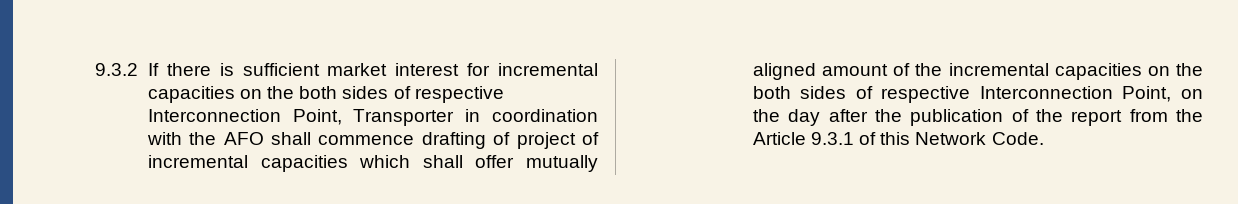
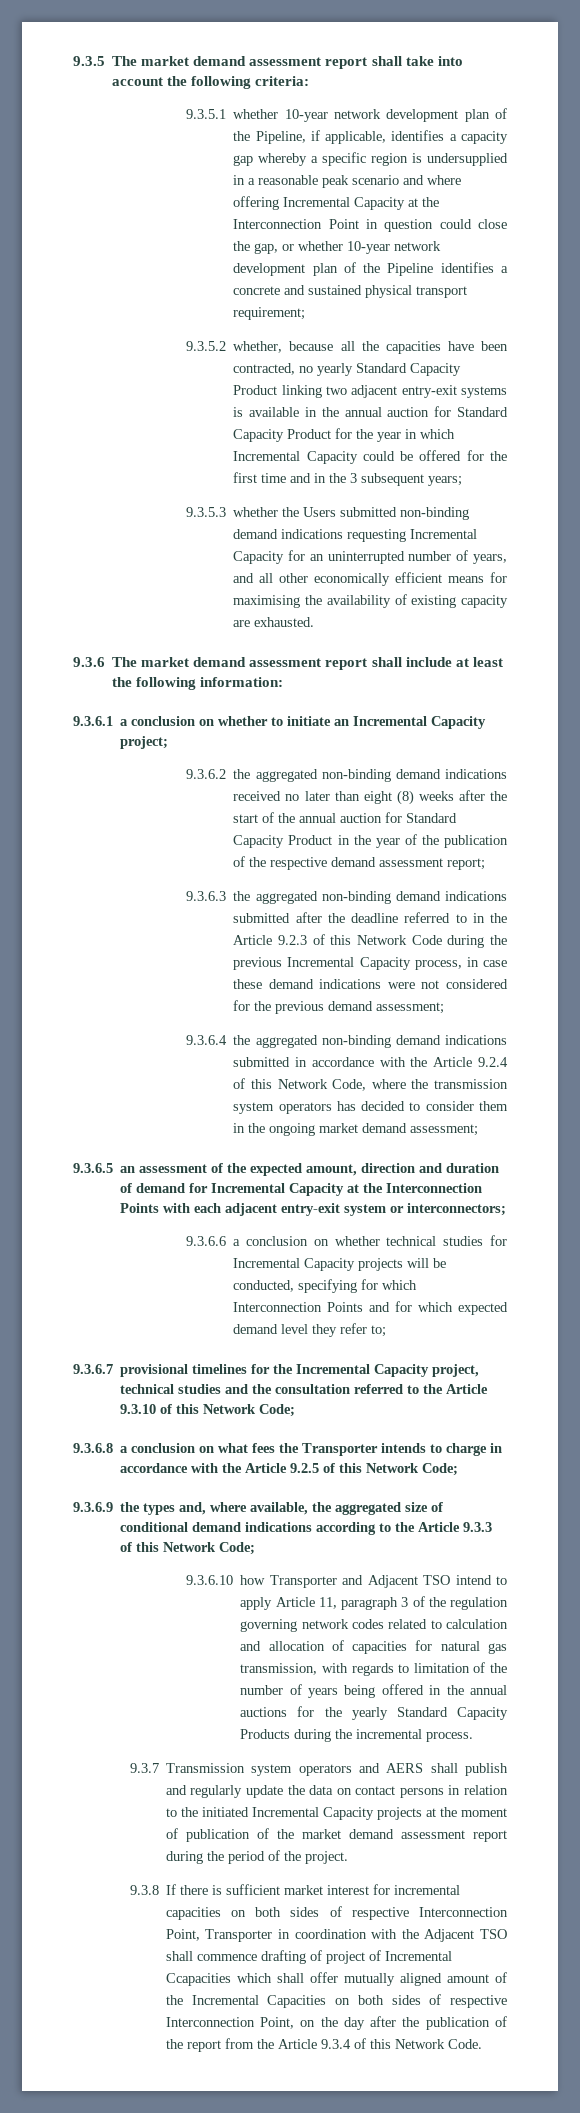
[95,63,139,76] 9.3.2 -> [73,56,463,69] [112,76,310,89] [186,108,507,122] [233,130,509,144] [233,152,509,166] [233,175,462,188] [233,196,440,210] [233,219,507,232] [233,241,442,254] [233,262,509,276] [233,285,468,298] [233,307,306,320] [186,341,508,354] [233,363,462,376] [233,385,507,398] [233,406,508,417] [233,428,456,442] [233,450,508,464] [233,472,463,486] [186,507,470,520] [233,529,478,542] [233,550,508,564] [233,572,508,586] [233,594,509,608] [233,617,315,627] [73,657,503,670] [112,677,284,690] [73,716,487,729] [120,736,169,749] [186,769,507,782] [233,790,508,805] [233,812,458,823] [233,834,508,848] [233,856,486,870] [186,891,507,904] [233,912,508,923] [233,934,507,948] [233,957,507,970] [233,979,508,989] [233,1000,445,1014] [186,1035,507,1048] [233,1057,509,1067] [233,1078,508,1091] [233,1101,509,1114] [233,1123,479,1136] [73,1163,500,1176] [120,1183,483,1196] [120,1203,507,1216] [186,1235,508,1246] [233,1258,447,1271] [233,1279,418,1293] [233,1301,509,1315] [233,1323,387,1337] [73,1364,480,1377] [120,1384,489,1394] [120,1404,296,1417] [73,1443,503,1456] [120,1463,459,1476] [73,1502,444,1515] [120,1522,493,1535] [120,1542,256,1555] [186,1575,508,1588] [240,1596,509,1610] [240,1619,508,1632] [240,1640,508,1654] [240,1662,507,1676] [240,1684,507,1698] [240,1706,508,1720] [240,1729,474,1742] [129,1763,508,1776] [165,1785,508,1798] [165,1807,507,1820] [165,1828,507,1842] [165,1850,348,1864] [129,1885,159,1895] 9.3.5 The market demand assessment report shall take into account the following criteria: // 9.3.5.1 whether 10-year network development plan of the Pipeline, if applicable, identifies a capacity gap whereby a specific region is undersupplied in a reasonable peak scenario and where offering Incremental Capacity at the Interconnection Point in question could close the gap, or whether 10-year network development plan of the Pipeline identifies a concrete and sustained physical transport requirement; // 9.3.5.2 whether, because all the capacities have been contracted, no yearly Standard Capacity Product linking two adjacent entry-exit systems is available in the annual auction for Standard Capacity Product for the year in which Incremental Capacity could be offered for the first time and in the 3 subsequent years; // 9.3.5.3 whether the Users submitted non-binding demand indications requesting Incremental Capacity for an uninterrupted number of years, and all other economically efficient means for maximising the availability of existing capacity are exhausted. // 9.3.6 The market demand assessment report shall include at least the following information: // 9.3.6.1 a conclusion on whether to initiate an Incremental Capacity project; // 9.3.6.2 the aggregated non-binding demand indications received no later than eight (8) weeks after the start of the annual auction for Standard Capacity Product in the year of the publication of the respective demand assessment report; // 9.3.6.3 the aggregated non-binding demand indications submitted after the deadline referred to in the Article 9.2.3 of this Network Code during the previous Incremental Capacity process, in case these demand indications were not considered for the previous demand assessment; // 9.3.6.4 the aggregated non-binding demand indications submitted in accordance with the Article 9.2.4 of this Network Code, where the transmission system operators has decided to consider them in the ongoing market demand assessment; // 9.3.6.5 an assessment of the expected amount, direction and duration of demand for Incremental Capacity at the Interconnection Points with each adjacent entry-exit system or interconnectors; // 9.3.6.6 a conclusion on whether technical studies for Incremental Capacity projects will be conducted, specifying for which Interconnection Points and for which expected demand level they refer to; // 9.3.6.7 provisional timelines for the Incremental Capacity project, technical studies and the consultation referred to the Article 9.3.10 of this Network Code; // 9.3.6.8 a conclusion on what fees the Transporter intends to charge in accordance with the Article 9.2.5 of this Network Code; // 9.3.6.9 the types and, where available, the aggregated size of conditional demand indications according to the Article 9.3.3 of this Network Code; // 9.3.6.10 how Transporter and Adjacent TSO intend to apply Article 11, paragraph 3 of the regulation governing network codes related to calculation and allocation of capacities for natural gas transmission, with regards to limitation of the number of years being offered in the annual auctions for the yearly Standard Capacity Products during the incremental process. // 9.3.7 Transmission system operators and AERS shall publish and regularly update the data on contact persons in relation to the initiated Incremental Capacity projects at the moment of publication of the market demand assessment report during the period of the project. // 9.3.8
[267,86,295,99] the -> (247, 1913) none
[223,132,264,145] AFO -> [424,1929,507,1942] Adjacent TSO
[147,155,348,172] incremental capacities -> [384,1951,452,1961] [165,1973,231,1986] Incremental Ccapacities
[948,63,1203,80] incremental capacities on the -> [191,1995,351,2008] Incremental Capacities on
[811,132,855,145] 9.3.1 -> [320,2039,351,2049] 9.3.4

